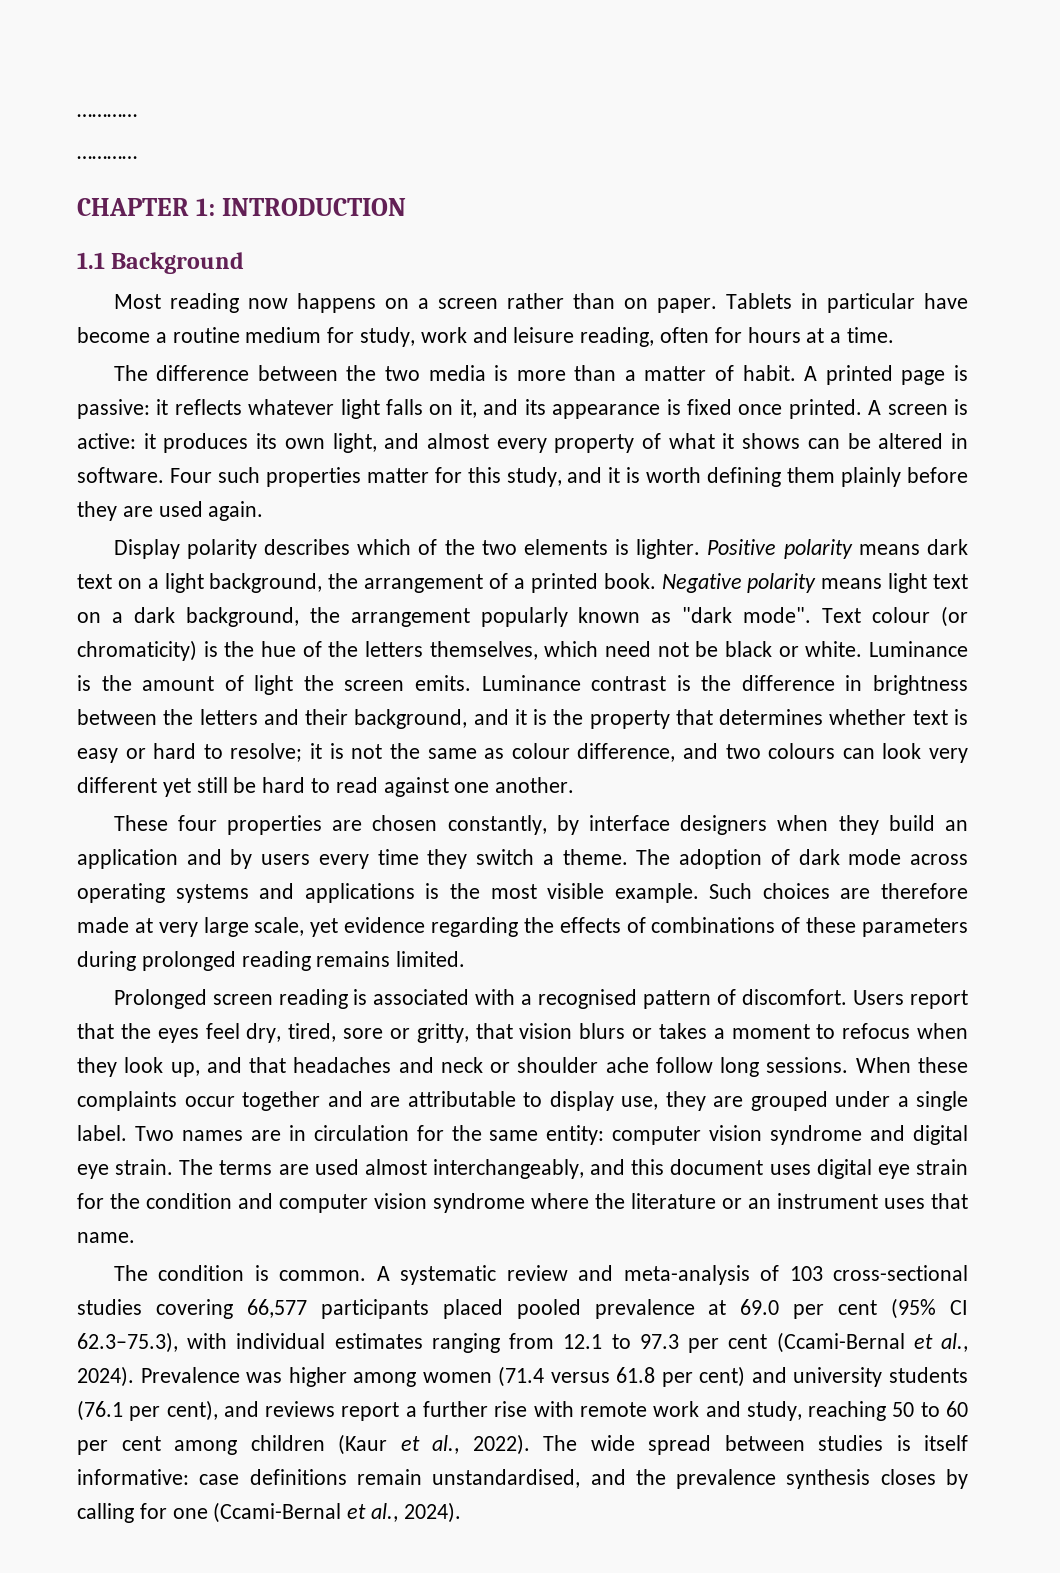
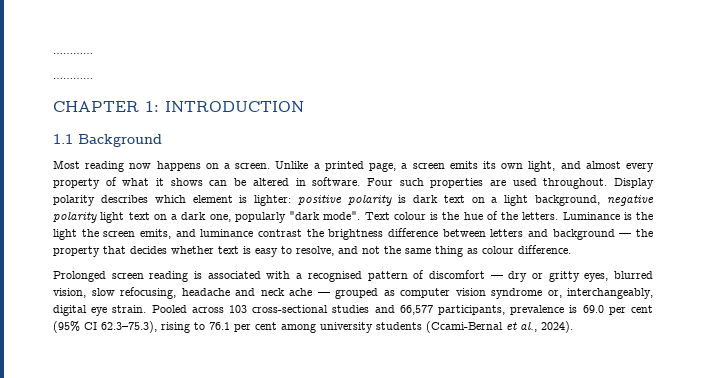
[437,293,968,313] [77,327,895,347] [113,365,968,385] [77,399,968,419] [77,433,249,453] screen rather than on paper. Tablets in particular have become a routine medium for study, work and leisure reading, often for hours at a time. // The difference between the two media is more than a matter of habit. A printed page is passive: it reflects whatever light falls on it, and its appearance is fixed once printed. A screen is active: it produces -> [235,161,478,172] screen. Unlike a printed page, a screen emits
[366,467,968,487] [77,501,264,521] matter for this study, and it is worth defining them plainly before they are used again. // -> [489,178,608,189] are used throughout.
[418,539,920,559] of the two elements is lighter. Positive polarity means -> [192,195,406,206] element is lighter: positive polarity is
[328,573,883,593] the arrangement of a printed book. Negative polarity means -> [607,195,655,206] [53,212,97,223] negative polarity
[185,607,672,627] background, the arrangement popularly known as -> [209,212,286,223] one, popularly
[940,606,968,627] [77,640,197,661] (or chromaticity) -> (426, 216) none
[364,641,863,660] letters themselves, which need not be black or white. -> [522,212,559,220] letters.
[142,675,244,691] amount of -> (653, 216) none
[415,675,968,695] [77,709,548,729] emits. Luminance contrast is the difference in brightness between the letters and their background, and it is -> [140,228,632,240] emits, and luminance contrast the brightness difference between letters and background —
[719,709,824,725] determines -> [130,246,167,254] decides
[125,743,344,762] or hard to resolve; it is -> [281,246,358,256] to resolve, and
(477, 753) none -> [435,246,463,257] thing
[577,743,968,763] [77,777,575,797] [113,815,969,835] [77,849,969,869] [77,883,969,903] [77,917,969,937] [77,951,466,971] difference, and two colours can look very different yet still be hard to read against one another. // These four properties are chosen constantly, by interface designers when they build an application and by users every time they switch a theme. The adoption of dark mode across operating systems and applications is the most visible example. Such choices are therefore made at very large scale, yet evidence regarding the effects of combinations of these parameters during prolonged reading remains limited. -> [518,245,571,254] difference.
[742,989,969,1009] [77,1023,969,1043] [77,1057,968,1077] [77,1091,968,1111] [77,1125,906,1145] discomfort. Users report that the eyes feel dry, tired, sore or gritty, that vision blurs or takes a moment to refocus when they look up, and that headaches and neck or shoulder ache follow long sessions. When these complaints occur together and are attributable to display use, they are grouped under a single label. Two names are in circulation for the same entity: computer vision syndrome and -> [428,270,653,282] [53,287,653,299] discomfort — dry or gritty eyes, blurred vision, slow refocusing, headache and neck ache — grouped as computer vision syndrome or, interchangeably,
[179,1159,968,1179] [77,1193,968,1213] [77,1232,135,1243] [113,1265,968,1285] [77,1299,727,1319] The terms are used almost interchangeably, and this document uses digital eye strain for the condition and computer vision syndrome where the literature or an instrument uses that name. // The condition is common. A systematic review and meta-analysis of 103 cross-sectional studies covering 66,577 participants placed pooled prevalence at -> [151,305,578,315] Pooled across 103 cross-sectional studies and 66,577 participants, prevalence is
[187,1332,969,1353] [77,1366,969,1387] [77,1400,968,1421] [77,1434,968,1455] [77,1469,968,1489] [77,1503,208,1523] with individual estimates ranging from 12.1 to 97.3 per cent (Ccami-Bernal et al., 2024). Prevalence was higher among women (71.4 versus 61.8 per cent) and university students (76.1 per cent), and reviews report a further rise with remote work and study, reaching 50 to 60 per cent among children (Kaur et al., 2022). The wide spread between studies is itself informative: case definitions remain unstandardised, and the prevalence synthesis closes by calling for one -> [161,322,422,333] rising to 76.1 per cent among university students

